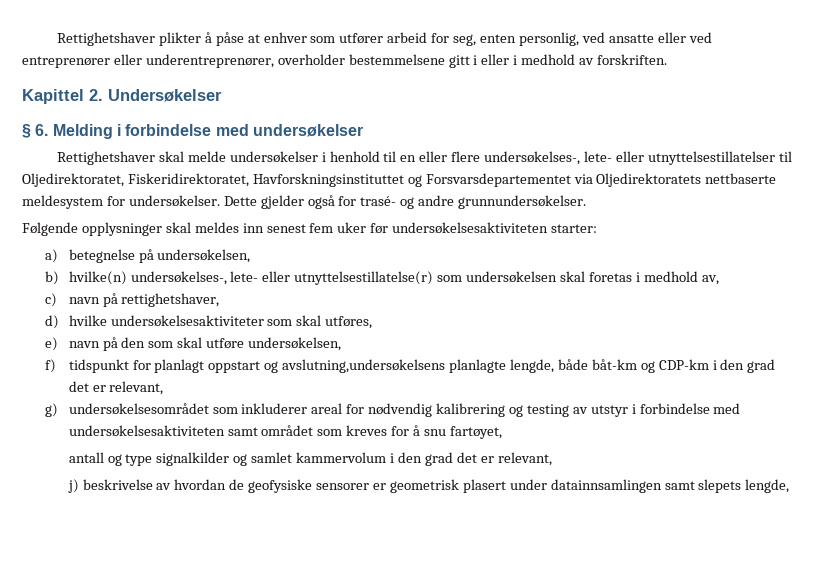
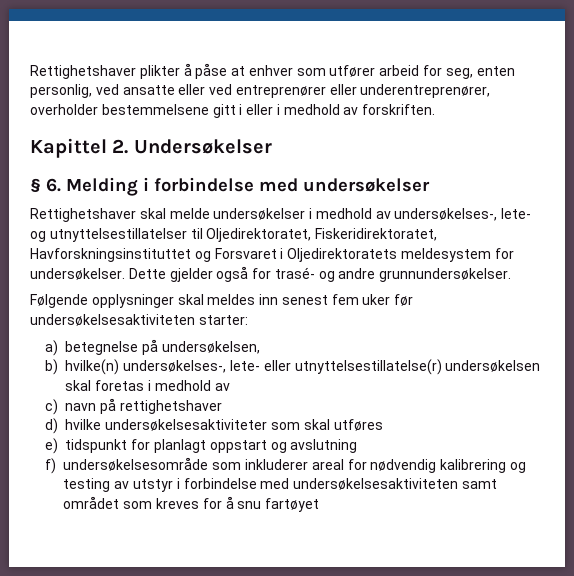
[329,151,644,165] henhold til en eller flere undersøkelses-, lete- eller -> [315,208,532,221] [30,231,46,242] medhold av undersøkelses-, lete- og
[425,173,777,187] Forsvarsdepartementet via Oljedirektoratets nettbaserte -> [214,248,398,262] Forsvaret i Oljedirektoratets
[437,275,463,282] som -> (442, 367) none
[701,275,719,285] av, -> [214,383,230,391] av
[121,293,220,307] rettighetshaver, -> [119,400,222,414] rettighetshaver
[325,316,373,329] [45,337,342,351] [45,359,57,373] utføres, // e) navn på den som skal utføre undersøkelsen, // f) -> [333,419,383,431] [45,438,59,454] utføres // e)
[282,359,776,373] [68,381,164,395] [45,403,209,417] avslutning,undersøkelsens planlagte lengde, både båt-km og CDP-km i den grad det er relevant, // g) undersøkelsesområdet -> [290,439,358,453] [45,457,209,474] avslutning // f) undersøkelsesområde
[449,426,502,439] [68,452,552,466] [67,479,790,493] fartøyet, // antall og type signalkilder og samlet kammervolum i den grad det er relevant, // j) beskrivelse av hvordan de geofysiske sensorer er geometrisk plasert under datainnsamlingen samt slepets lengde, -> [265,498,320,512] fartøyet

